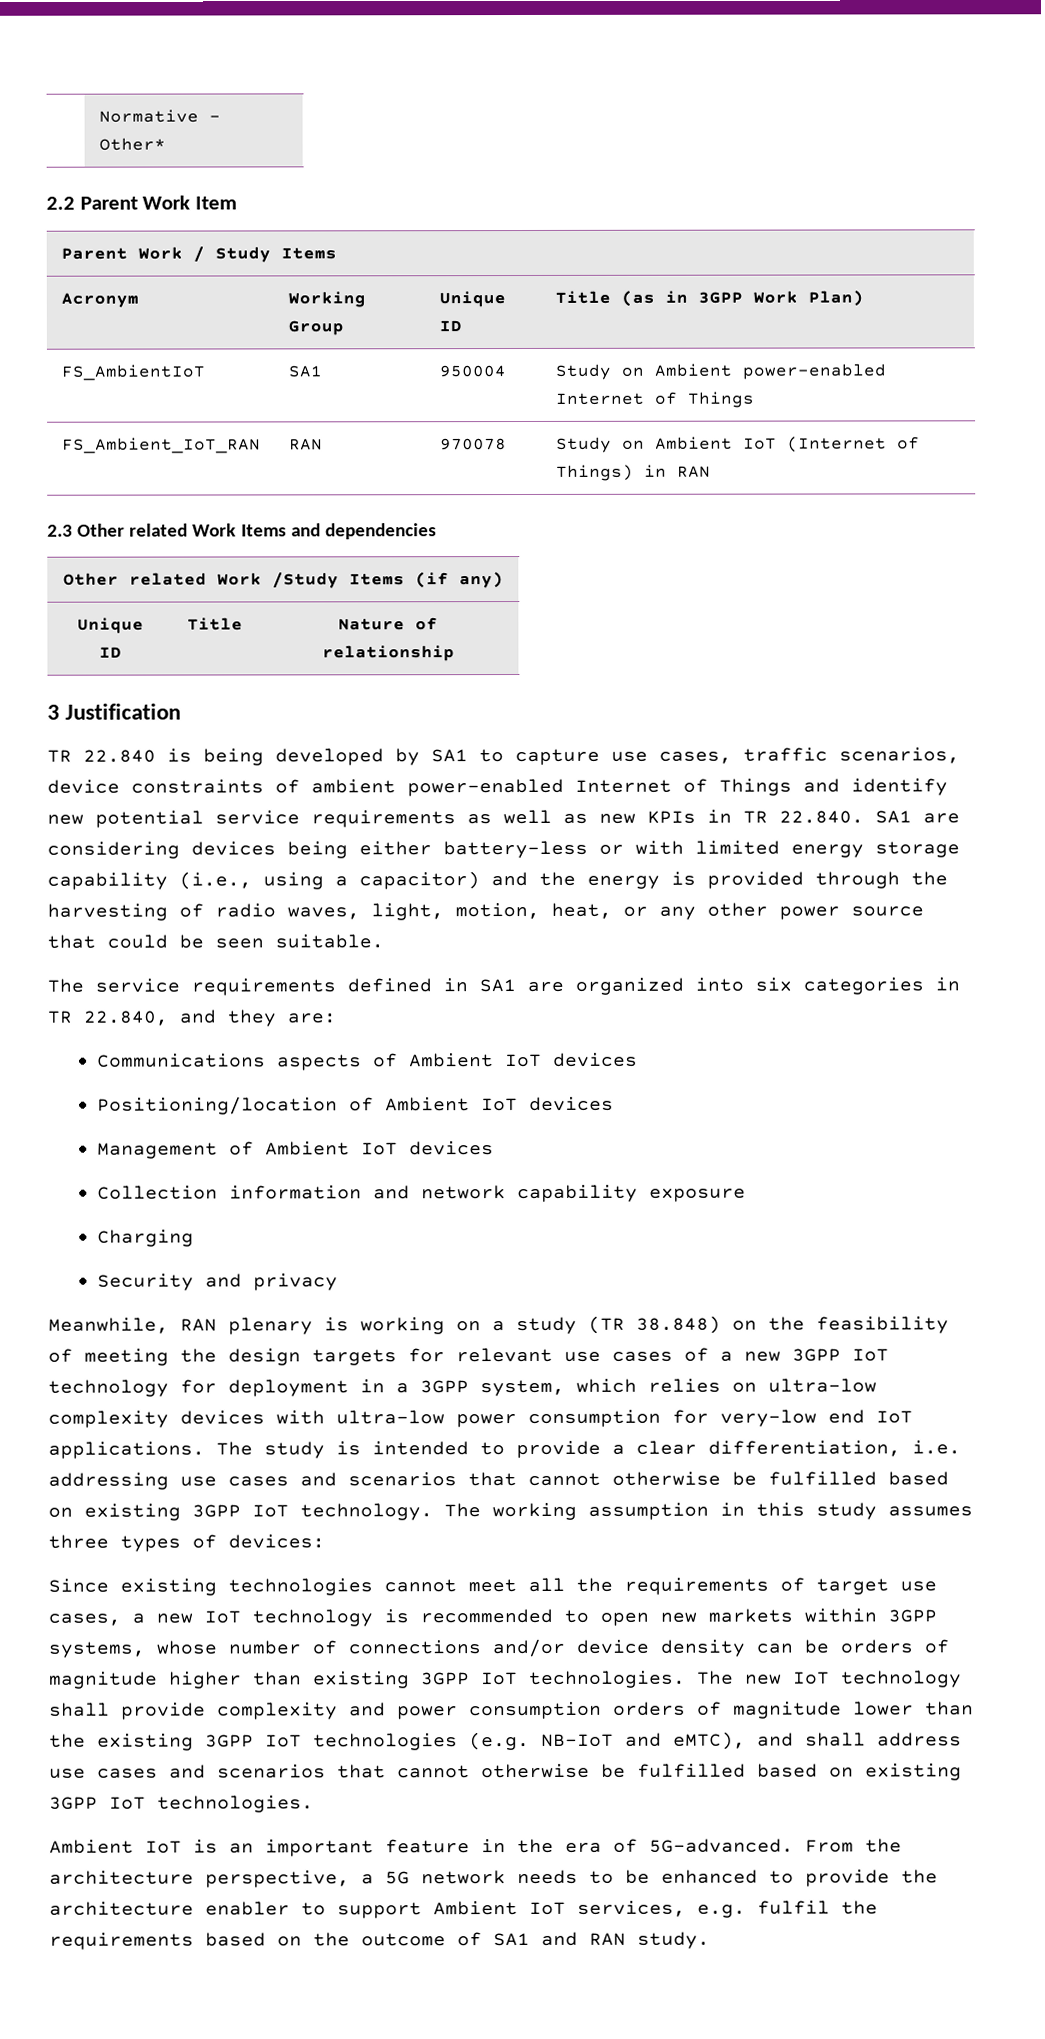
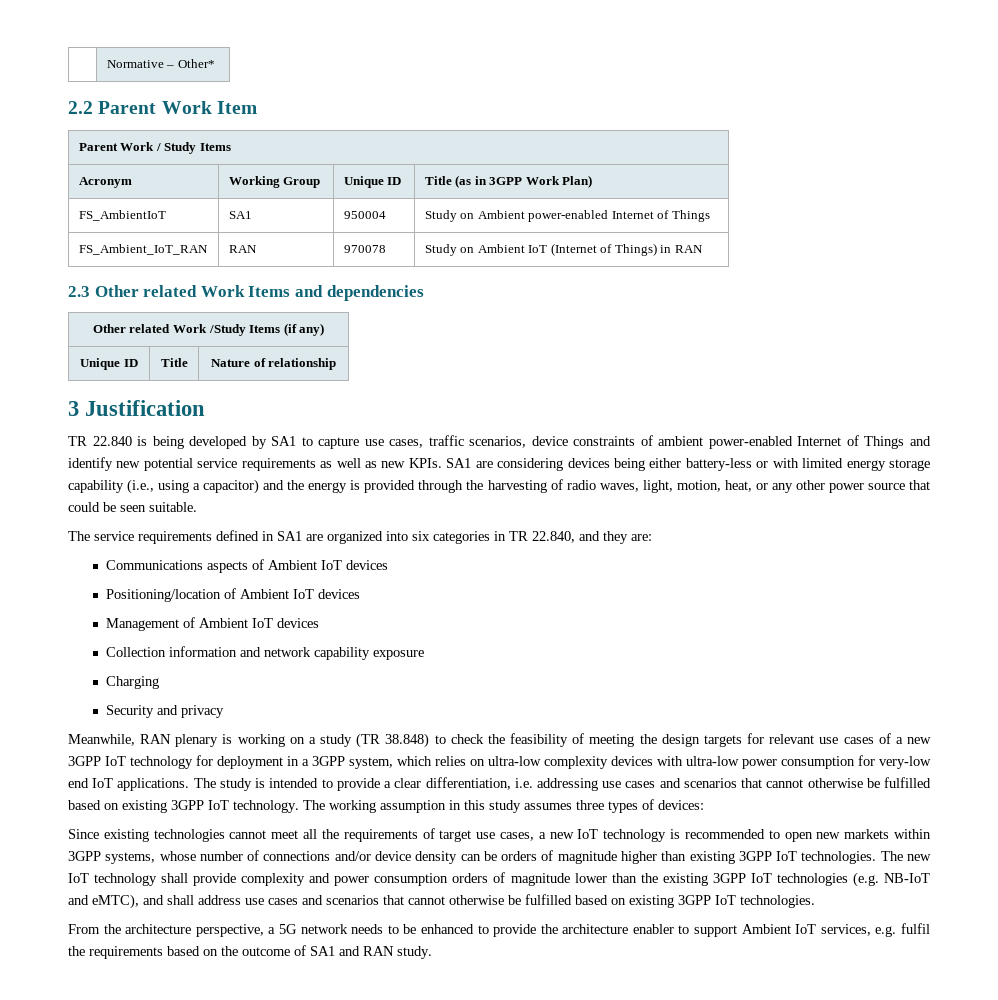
[647,809,864,824] KPIs in TR 22.840. -> [408,458,442,468] KPIs.
[732,1320,757,1331] on -> [434,734,484,744] to check
[49,1838,794,1857] Ambient IoT is an important feature in the era of 5G-advanced. -> (815, 901) none

